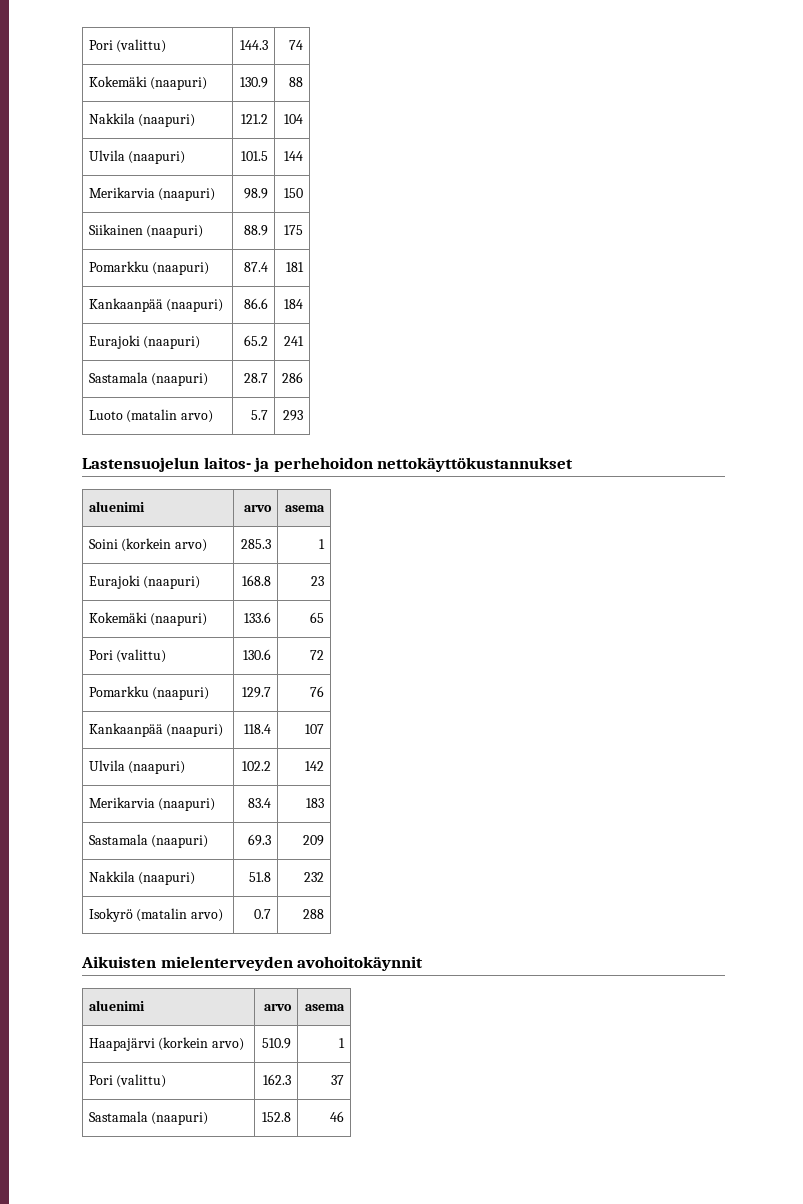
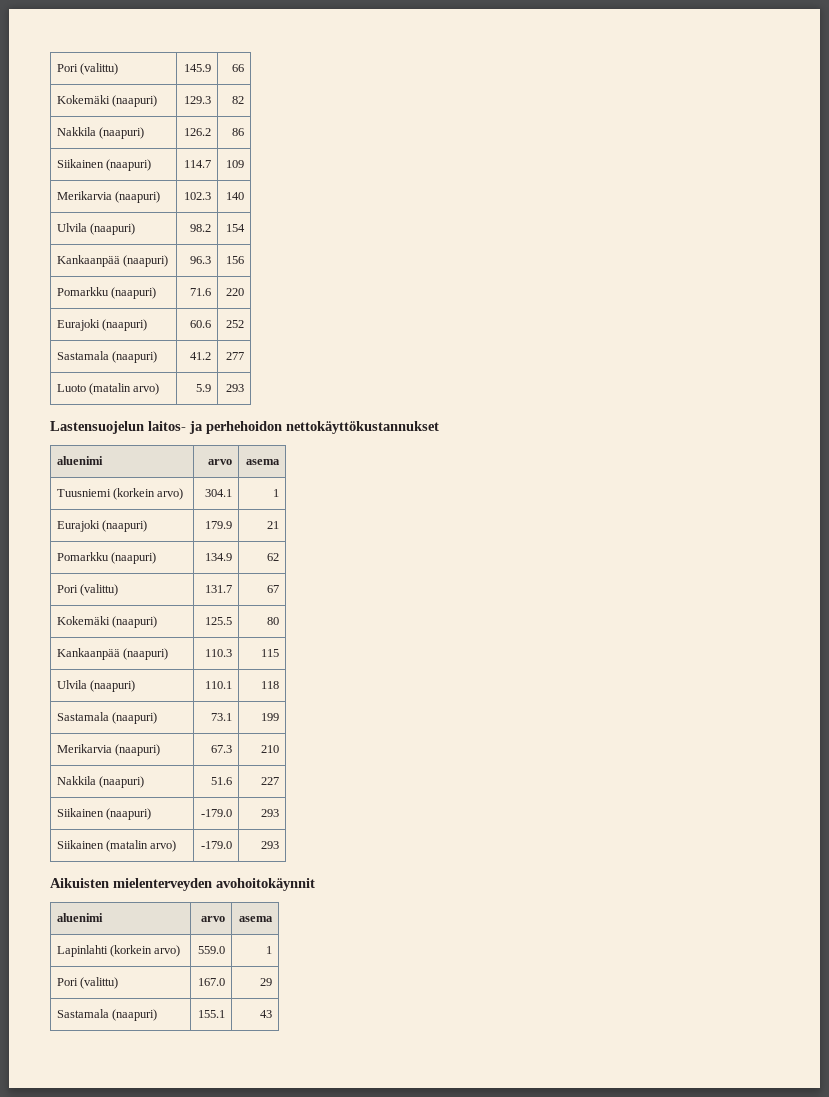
[88,39,167,53] [240,40,269,50] [289,40,304,50] [88,76,208,90] [240,77,269,88] [289,77,304,87] [88,113,196,127] [241,114,269,124] [284,114,304,124] [88,150,186,164] [241,151,269,161] [284,151,304,161] [88,187,216,201] [244,188,269,199] [284,188,304,198] [88,224,204,238] [244,225,269,236] [284,225,304,235] [88,261,210,275] [244,262,269,272] [286,262,305,272] [88,298,224,312] [244,298,269,309] [284,299,304,309] [88,335,201,349] [244,335,269,346] [284,336,305,346] [88,372,209,386] [244,373,269,383] [282,372,304,383] Pori (valittu) | 144.3 | 74 // Kokemäki (naapuri) | 130.9 | 88 // Nakkila (naapuri) | 121.2 | 104 // Ulvila (naapuri) | 101.5 | 144 // Merikarvia (naapuri) | 98.9 | 150 // Siikainen (naapuri) | 88.9 | 175 // Pomarkku (naapuri) | 87.4 | 181 // Kankaanpää (naapuri) | 86.6 | 184 // Eurajoki (naapuri) | 65.2 | 241 // Sastamala (naapuri) | 28.7 | 286 -> [56,63,119,75] [184,64,212,72] [232,64,245,72] [56,95,158,107] [184,96,212,104] [232,96,245,104] [56,127,145,139] [184,128,212,136] [232,128,245,136] [56,159,152,171] [184,160,212,168] [226,160,245,168] [56,191,161,203] [184,192,212,200] [226,192,245,200] [56,223,136,235] [190,224,212,232] [226,224,246,232] [56,255,169,267] [190,256,212,264] [226,256,245,264] [56,287,157,299] [190,288,212,296] [226,288,245,296] [56,319,148,331] [190,320,212,328] [226,320,245,328] [56,351,158,363] [190,352,212,360] [226,352,245,360] Pori (valittu) | 145.9 | 66 // Kokemäki (naapuri) | 129.3 | 82 // Nakkila (naapuri) | 126.2 | 86 // Siikainen (naapuri) | 114.7 | 109 // Merikarvia (naapuri) | 102.3 | 140 // Ulvila (naapuri) | 98.2 | 154 // Kankaanpää (naapuri) | 96.3 | 156 // Pomarkku (naapuri) | 71.6 | 220 // Eurajoki (naapuri) | 60.6 | 252 // Sastamala (naapuri) | 41.2 | 277
[251,410,269,420] 5.7 -> [196,384,212,392] 5.9
[88,538,208,552] [241,539,272,549] Soini (korkein arvo) | 285.3 -> [56,488,184,500] [205,489,233,497] Tuusniemi (korkein arvo) | 304.1
[242,575,272,586] [311,576,325,586] [88,612,208,626] [244,612,272,623] [310,612,325,623] [88,649,167,663] [243,649,272,660] [310,650,325,660] [88,686,210,700] [242,687,272,698] [310,686,325,697] [88,723,224,737] [244,724,272,734] [305,724,325,734] [88,760,186,774] [242,761,272,771] [305,761,325,771] [88,797,216,811] [248,798,272,808] [306,798,325,808] [88,834,209,848] [248,834,272,846] [303,835,325,846] [88,871,196,885] [249,872,272,882] [304,872,325,882] [88,908,224,922] [254,909,272,919] [303,909,325,919] 168.8 | 23 // Kokemäki (naapuri) | 133.6 | 65 // Pori (valittu) | 130.6 | 72 // Pomarkku (naapuri) | 129.7 | 76 // Kankaanpää (naapuri) | 118.4 | 107 // Ulvila (naapuri) | 102.2 | 142 // Merikarvia (naapuri) | 83.4 | 183 // Sastamala (naapuri) | 69.3 | 209 // Nakkila (naapuri) | 51.8 | 232 // Isokyrö (matalin arvo) | 0.7 | 288 -> [205,521,233,529] [267,521,280,529] [56,552,157,564] [205,553,233,561] [267,553,280,561] [56,584,119,596] [205,585,233,593] [267,585,280,593] [56,616,158,628] [205,617,233,625] [267,617,280,625] [56,648,169,660] [205,649,233,657] [261,649,280,657] [56,680,136,692] [205,681,233,689] [261,681,280,689] [56,712,158,724] [211,713,233,721] [261,713,280,721] [56,744,161,756] [211,745,233,753] [261,745,280,753] [56,776,145,788] [211,777,233,785] [261,777,280,785] [56,808,152,820] [201,809,233,817] [261,809,280,817] [56,840,177,852] [201,841,233,849] [261,841,280,849] 179.9 | 21 // Pomarkku (naapuri) | 134.9 | 62 // Pori (valittu) | 131.7 | 67 // Kokemäki (naapuri) | 125.5 | 80 // Kankaanpää (naapuri) | 110.3 | 115 // Ulvila (naapuri) | 110.1 | 118 // Sastamala (naapuri) | 73.1 | 199 // Merikarvia (naapuri) | 67.3 | 210 // Nakkila (naapuri) | 51.6 | 227 // Siikainen (naapuri) | -179.0 | 293 // Siikainen (matalin arvo) | -179.0 | 293
[88,1037,245,1051] [262,1038,292,1049] Haapajärvi (korkein arvo) | 510.9 -> [56,945,181,957] [198,946,226,954] Lapinlahti (korkein arvo) | 559.0
[263,1074,292,1085] [331,1075,345,1085] [88,1111,209,1125] [262,1112,292,1122] [330,1111,345,1122] 162.3 | 37 // Sastamala (naapuri) | 152.8 | 46 -> [198,978,226,986] [260,978,273,986] [56,1009,158,1021] [198,1010,226,1018] [260,1010,273,1018] 167.0 | 29 // Sastamala (naapuri) | 155.1 | 43

